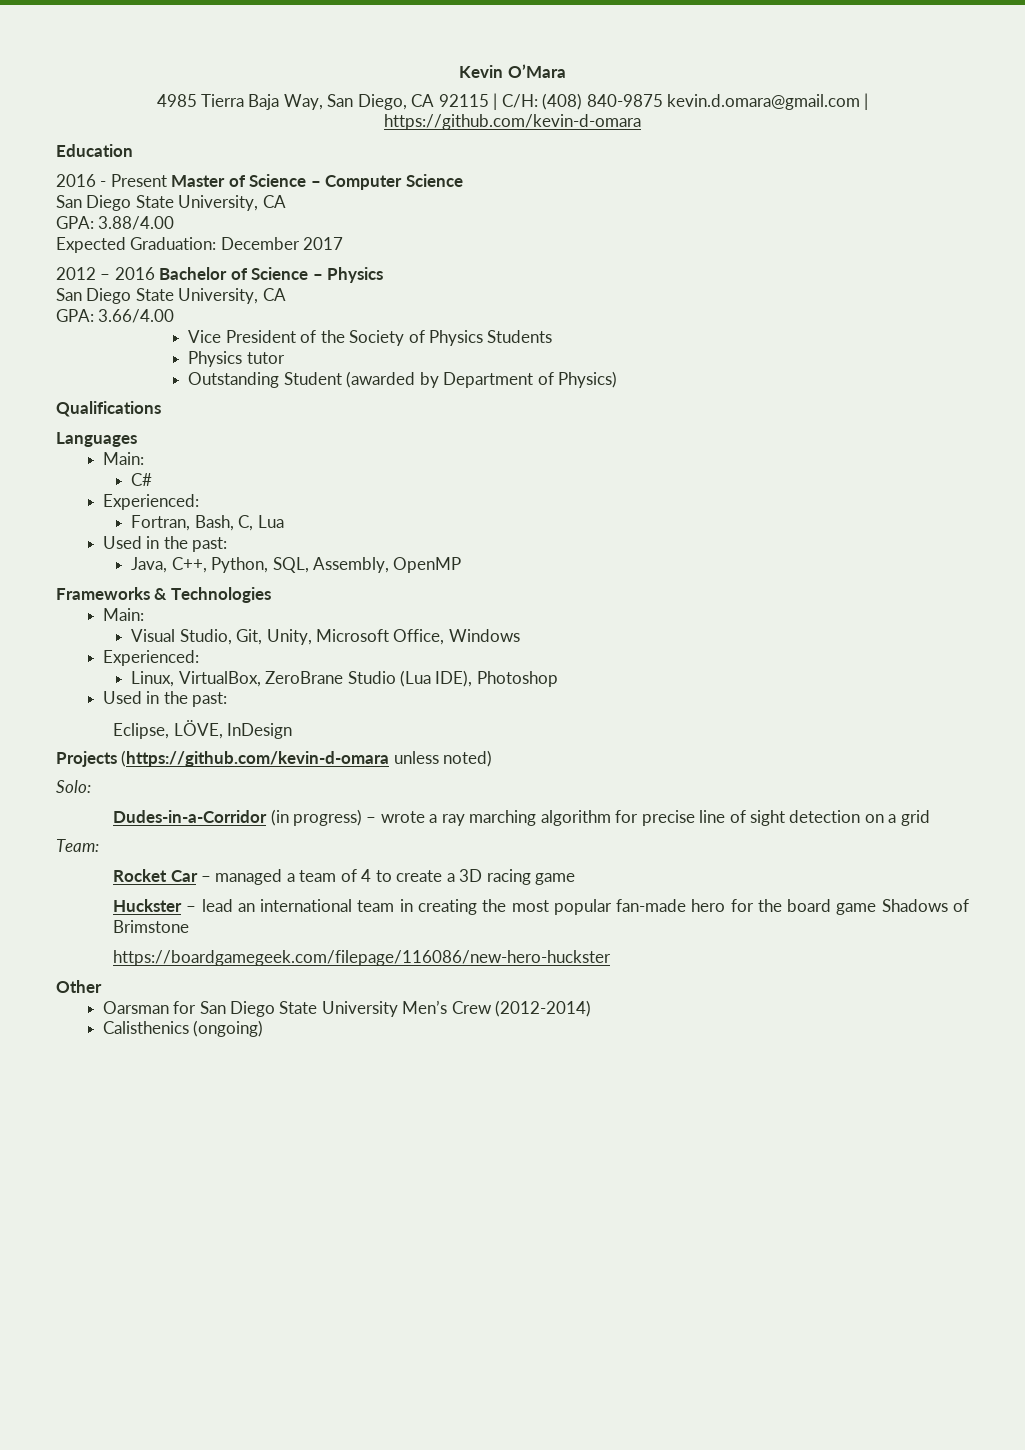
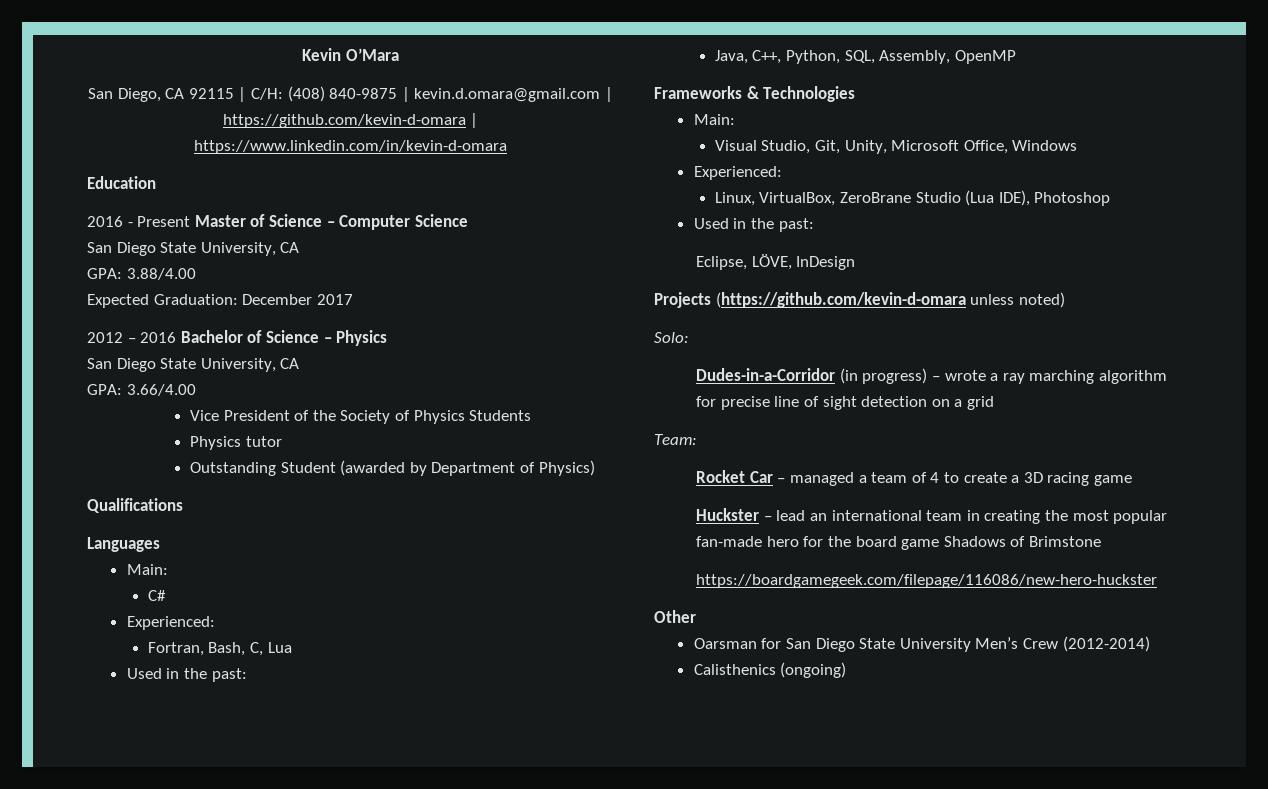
[156,94,323,110] 4985 Tierra Baja Way, -> (399, 54) none
(663, 100) none -> [401,87,410,102] |
(641, 122) none -> [470,113,479,128] [194,140,507,154] | https://www.linkedin.com/in/kevin-d-omara

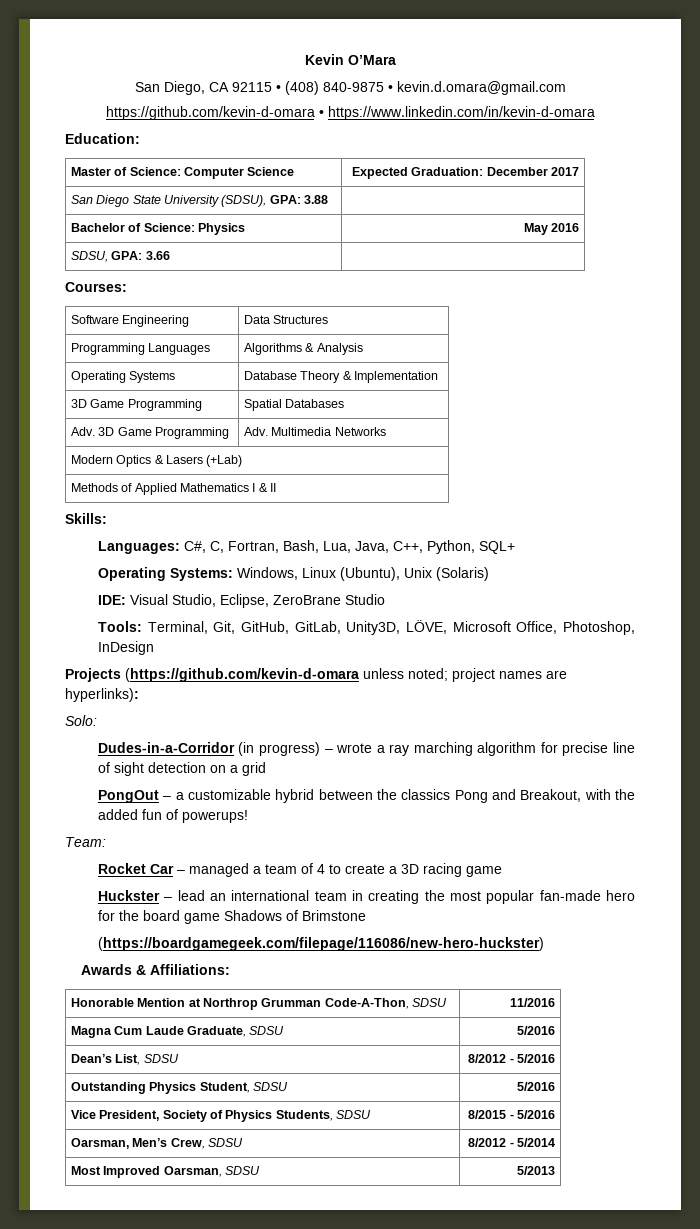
[238,87,283,102] | C/H: -> [275,85,281,92] •
[401,87,410,102] | -> [387,85,393,92] •
[604,87,613,102] [222,113,479,128] [194,140,507,154] [87,176,156,189] [87,214,468,230] [87,242,300,256] [87,268,196,280] [87,294,353,308] [87,330,388,346] [87,358,300,372] [87,384,196,396] [190,410,532,424] [190,436,282,450] [190,460,595,476] [87,498,183,513] [87,537,160,552] [126,564,168,575] [147,590,166,601] [126,616,215,630] [147,642,292,656] [126,668,247,682] [714,50,1016,64] [654,86,856,102] [693,114,735,125] [714,140,1078,154] [693,166,782,180] [714,190,1111,206] [693,218,814,232] [696,254,792,270] | https://github.com/kevin-d-omara | https://www.linkedin.com/in/kevin-d-omara // Education // 2016 - Present Master of Science – Computer Science // San Diego State University, CA // GPA: 3.88/4.00 // Expected Graduation: December 2017 // 2012 – 2016 Bachelor of Science – Physics // San Diego State University, CA // GPA: 3.66/4.00 // Vice President of the Society of Physics Students // Physics tutor // Outstanding Student (awarded by Department of Physics) // Qualifications // Languages // Main: // C# // Experienced: // Fortran, Bash, C, Lua // Used in the past: // Java, C++, Python, SQL, Assembly, OpenMP // Frameworks & Technologies // Main: // Visual Studio, Git, Unity, Microsoft Office, Windows // Experienced: // Linux, VirtualBox, ZeroBrane Studio (Lua IDE), Photoshop // Used in the past: // Eclipse, LÖVE, -> [105,106,595,120] [65,133,140,144] [70,167,295,179] [351,167,580,179] [70,195,329,207] [70,223,246,235] [523,223,580,235] [70,251,170,262] [65,282,127,292] [70,315,190,327] [243,315,329,324] [70,343,211,355] [243,343,363,355] [70,371,176,383] [243,371,439,383] [70,399,202,411] [243,399,345,411] [70,427,230,439] [243,427,386,436] [70,455,243,467] [70,483,277,495] [65,513,107,524] [97,540,515,554] [97,567,489,581] [97,594,385,608] [97,620,635,635] // https://github.com/kevin-d-omara • https://www.linkedin.com/in/kevin-d-omara // Education: // Master of Science: Computer Science | Expected Graduation: December 2017 // San Diego State University (SDSU), GPA: 3.88 | // Bachelor of Science: Physics | May 2016 // SDSU, GPA: 3.66 | // Courses: // Software Engineering | Data Structures // Programming Languages | Algorithms & Analysis // Operating Systems | Database Theory & Implementation // 3D Game Programming | Spatial Databases // Adv. 3D Game Programming | Adv. Multimedia Networks // Modern Optics & Lasers (+Lab) // Methods of Applied Mathematics I & II // Skills: // Languages: C#, C, Fortran, Bash, Lua, Java, C++, Python, SQL+ // Operating Systems: Windows, Linux (Ubuntu), Unix (Solaris) // IDE: Visual Studio, Eclipse, ZeroBrane Studio // Tools: Terminal, Git, GitHub, GitLab, Unity3D, LÖVE, Microsoft Office, Photoshop,
[1018,292,1065,308] noted) -> [408,668,567,682] [65,688,139,702] noted; project names are hyperlinks):
(994, 403) none -> [97,789,635,803] [97,809,248,823] // PongOut – a customizable hybrid between the classics Pong and Breakout, with the added fun of powerups!
[696,574,1158,588] [654,610,696,623] [693,636,1150,652] [693,662,847,678] https://boardgamegeek.com/filepage/116086/new-hero-huckster // Other // Oarsman for San Diego State University Men’s Crew (2012-2014) // Calisthenics (ongoing) -> [97,937,544,951] [81,964,231,975] [70,998,448,1010] [510,998,556,1007] [70,1026,285,1038] [517,1026,556,1035] [70,1054,179,1065] [468,1054,556,1063] [70,1082,289,1094] [517,1082,556,1091] [70,1110,372,1122] [468,1110,556,1119] [70,1138,244,1149] [468,1138,556,1147] [70,1166,261,1178] [517,1166,556,1175] (https://boardgamegeek.com/filepage/116086/new-hero-huckster) // Awards & Affiliations: // Honorable Mention at Northrop Grumman Code-A-Thon, SDSU | 11/2016 // Magna Cum Laude Graduate, SDSU | 5/2016 // Dean’s List, SDSU | 8/2012 - 5/2016 // Outstanding Physics Student, SDSU | 5/2016 // Vice President, Society of Physics Students, SDSU | 8/2015 - 5/2016 // Oarsman, Men’s Crew, SDSU | 8/2012 - 5/2014 // Most Improved Oarsman, SDSU | 5/2013

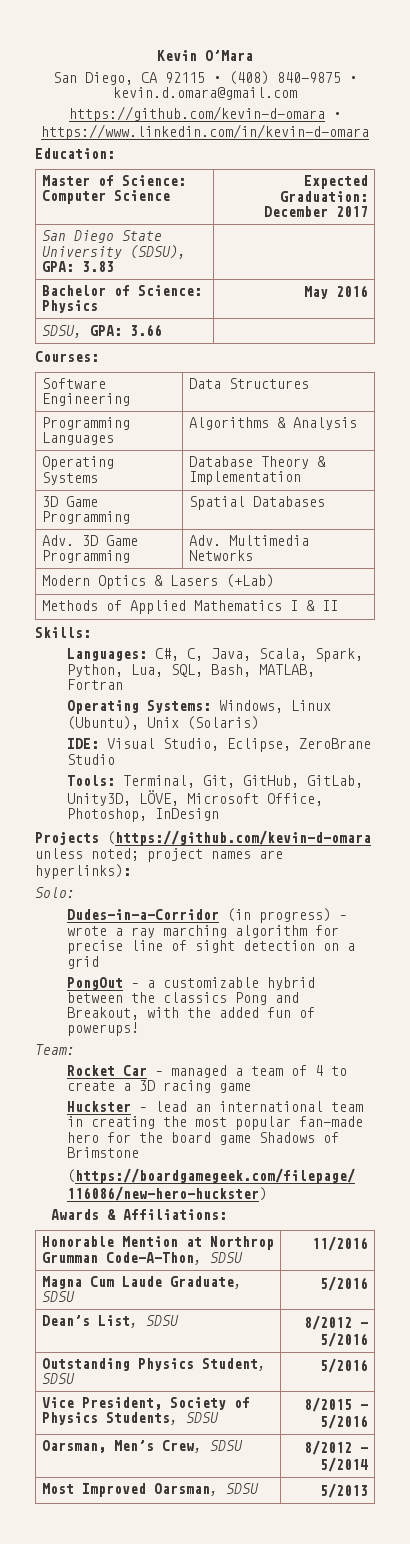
[304,195,329,204] 3.88 -> [81,261,114,272] 3.83
[227,540,515,554] Fortran, Bash, Lua, Java, C++, Python, SQL+ -> [211,648,364,662] [67,664,316,677] [67,679,124,690] Java, Scala, Spark, Python, Lua, SQL, Bash, MATLAB, Fortran

